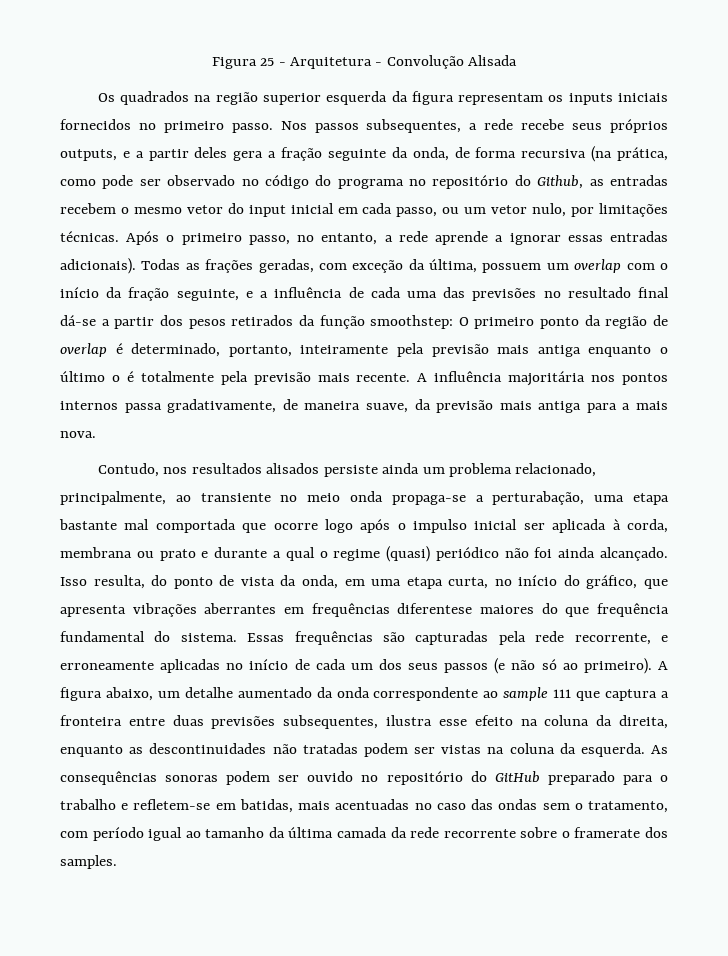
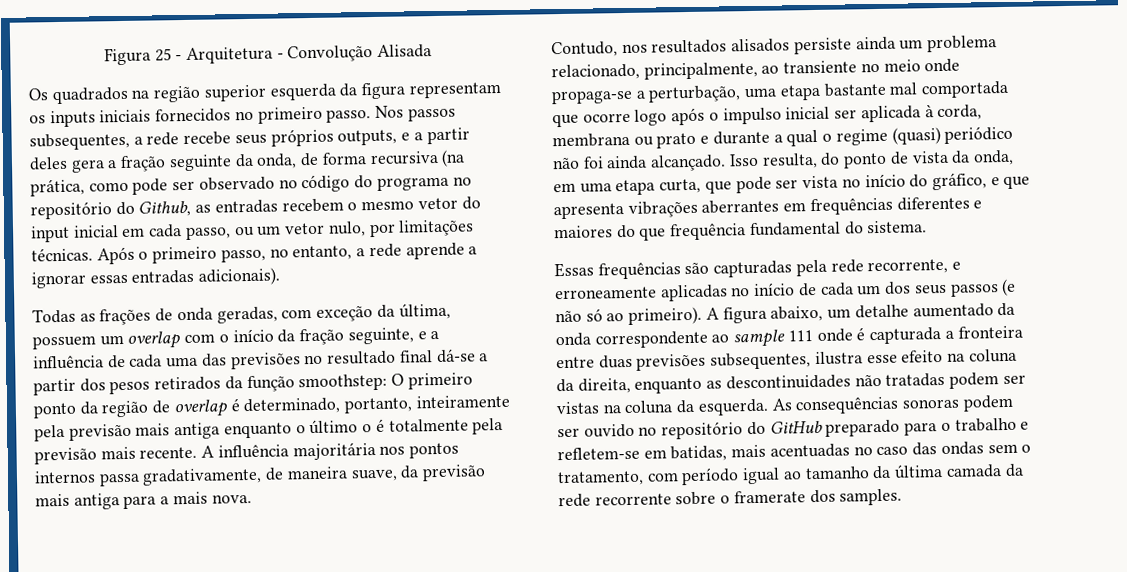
(136, 266) none -> (281, 276) //
(254, 266) none -> [155,307,213,322] de onda
[350,491,384,502] onda -> [924,58,961,73] onde
[492,491,585,505] perturabação, -> [648,85,742,103] perturbação,
(489, 583) none -> [704,175,839,194] que pode ser vista
(638, 582) none -> [990,177,1000,186] e
[397,603,473,614] diferentese -> [896,196,983,211] diferentes e
(237, 637) none -> (928, 227) //
[576,689,658,701] que captura -> [816,326,942,345] onde é capturada

